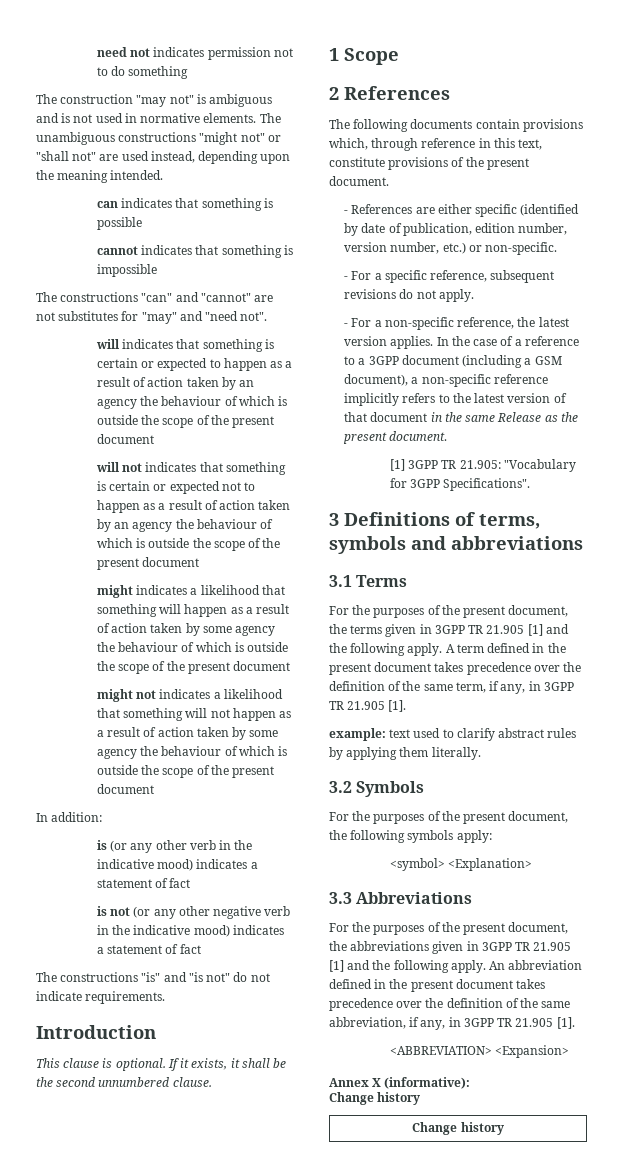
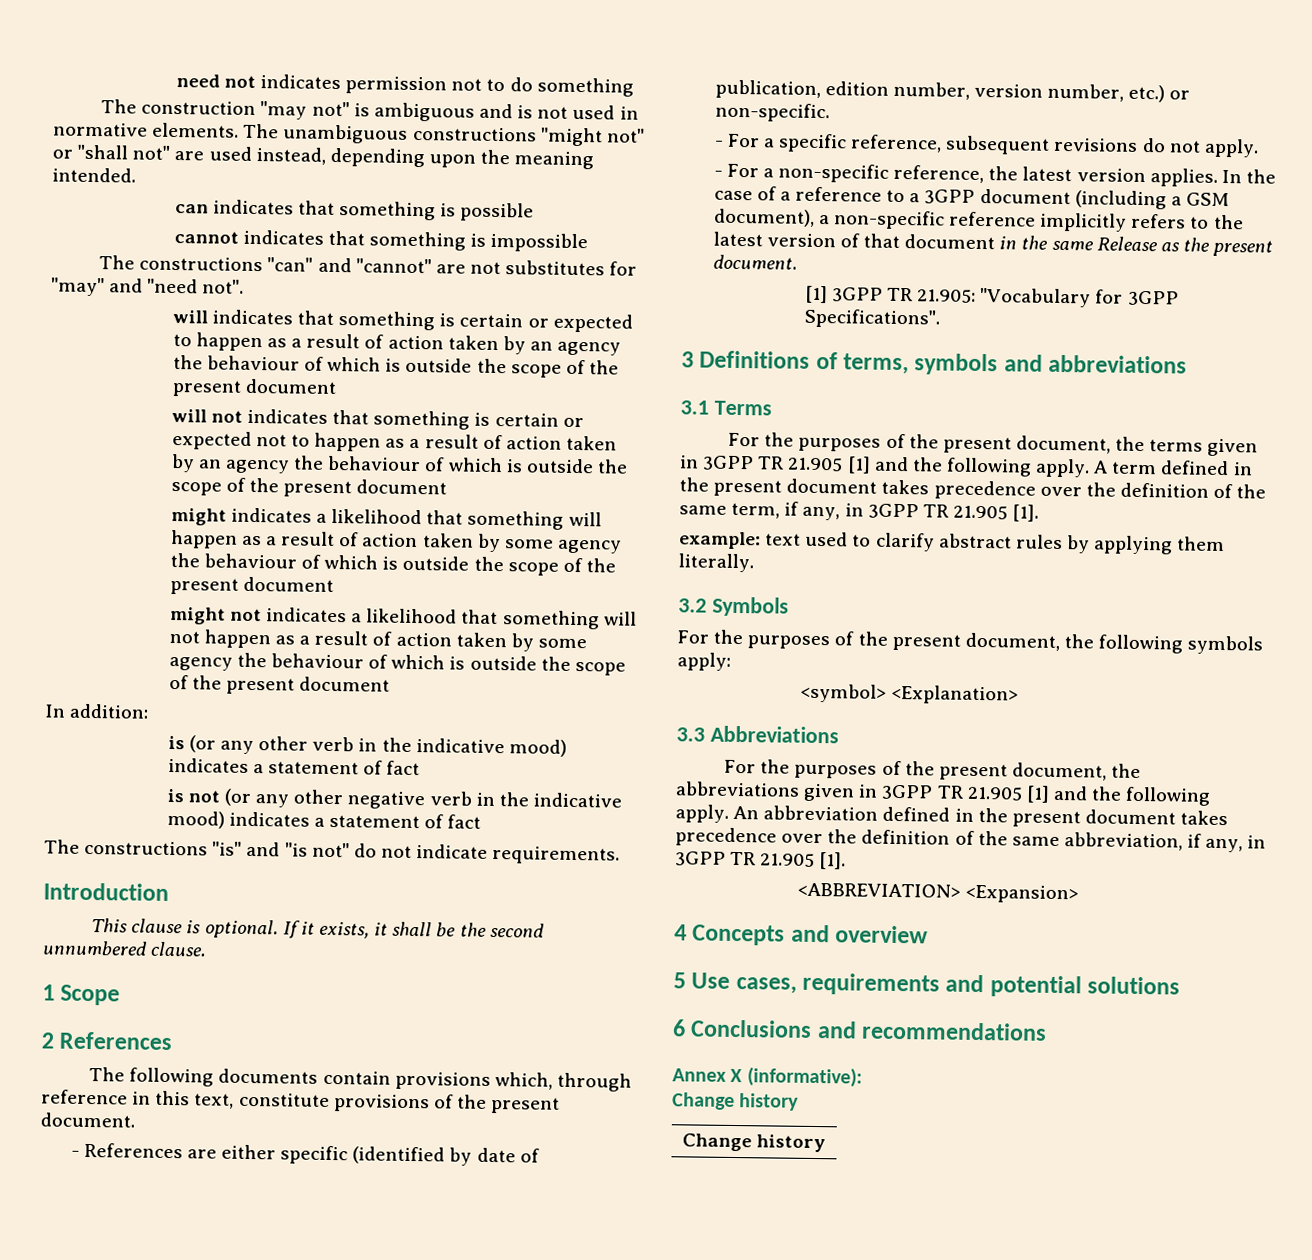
(570, 1051) none -> [674,924,929,946] [673,972,1181,998] [672,1019,1048,1041] // 4 Concepts and overview // 5 Use cases, requirements and potential solutions // 6 Conclusions and recommendations

